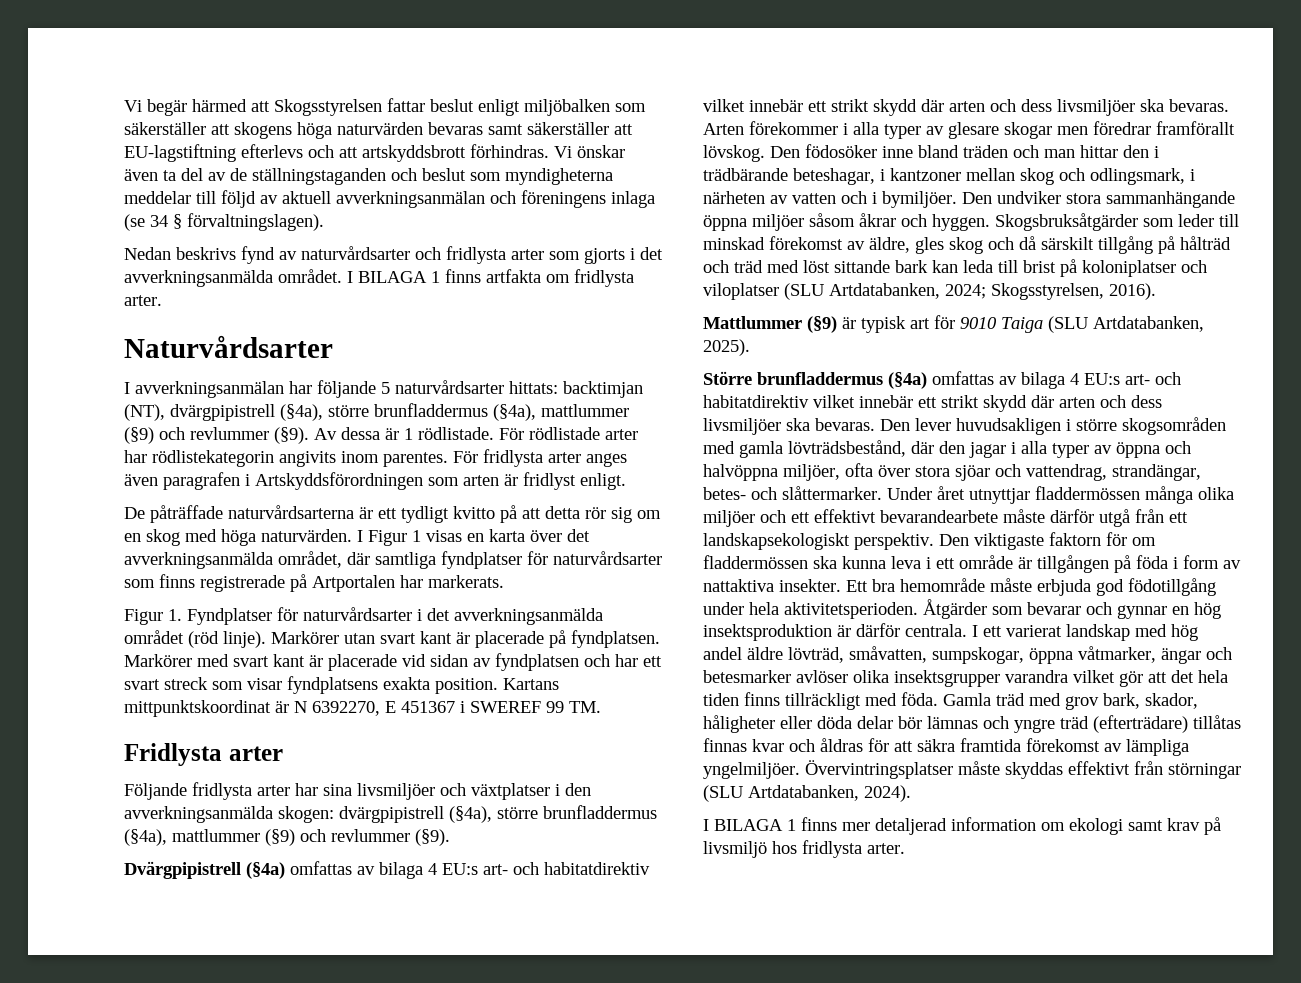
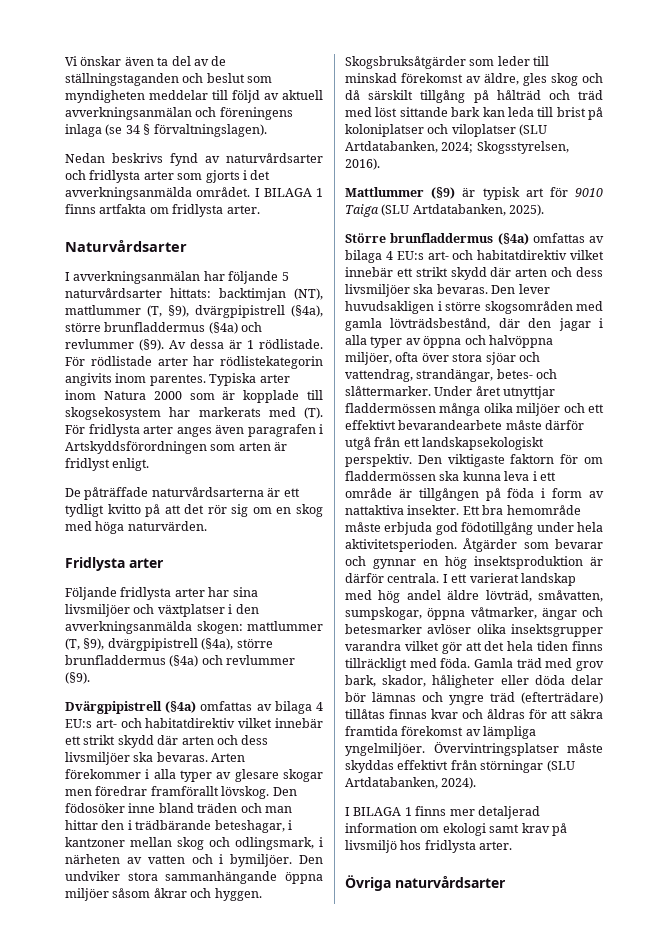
[124,98,646,116] [124,122,633,139] [124,144,572,162] Vi begär härmed att Skogsstyrelsen fattar beslut enligt miljöbalken som säkerställer att skogens höga naturvärden bevaras samt säkerställer att EU-lagstiftning efterlevs och att artskyddsbrott förhindras. Vi -> [65,56,77,66] Vi
[505,168,613,185] myndigheterna -> [65,90,145,103] myndigheten
[170,403,629,421] [124,427,154,444] dvärgpipistrell (§4a), större brunfladdermus (§4a), mattlummer (§9) -> [65,305,323,318] [65,322,238,334] mattlummer (T, §9), dvärgpipistrell (§4a), större brunfladdermus (§4a)
(448, 459) none -> [209,373,290,386] [65,390,323,403] [65,407,323,420] Typiska arter inom Natura 2000 som är kopplade till skogsekosystem har markerats med (T).
[545,506,580,519] detta -> [184,504,205,514] det
[357,529,590,546] [124,551,662,569] [124,574,504,592] [124,607,603,625] [124,630,660,648] [124,653,662,671] [124,676,559,694] [124,700,601,717] I Figur 1 visas en karta över det avverkningsanmälda området, där samtliga fyndplatser för naturvårdsarter som finns registrerade på Artportalen har markerats. // Figur 1. Fyndplatser för naturvårdsarter i det avverkningsanmälda området (röd linje). Markörer utan svart kant är placerade på fyndplatsen. Markörer med svart kant är placerade vid sidan av fyndplatsen och har ett svart streck som visar fyndplatsens exakta position. Kartans mittpunktskoordinat är N 6392270, E 451367 i SWEREF 99 TM. -> (207, 526) none
[339,805,657,823] [124,829,295,846] dvärgpipistrell (§4a), större brunfladdermus (§4a), mattlummer (§9) -> [247,621,323,631] [65,638,273,651] [65,655,199,667] mattlummer (T, §9), dvärgpipistrell (§4a), större brunfladdermus (§4a)
(905, 848) none -> [345,875,506,891] // Övriga naturvårdsarter

